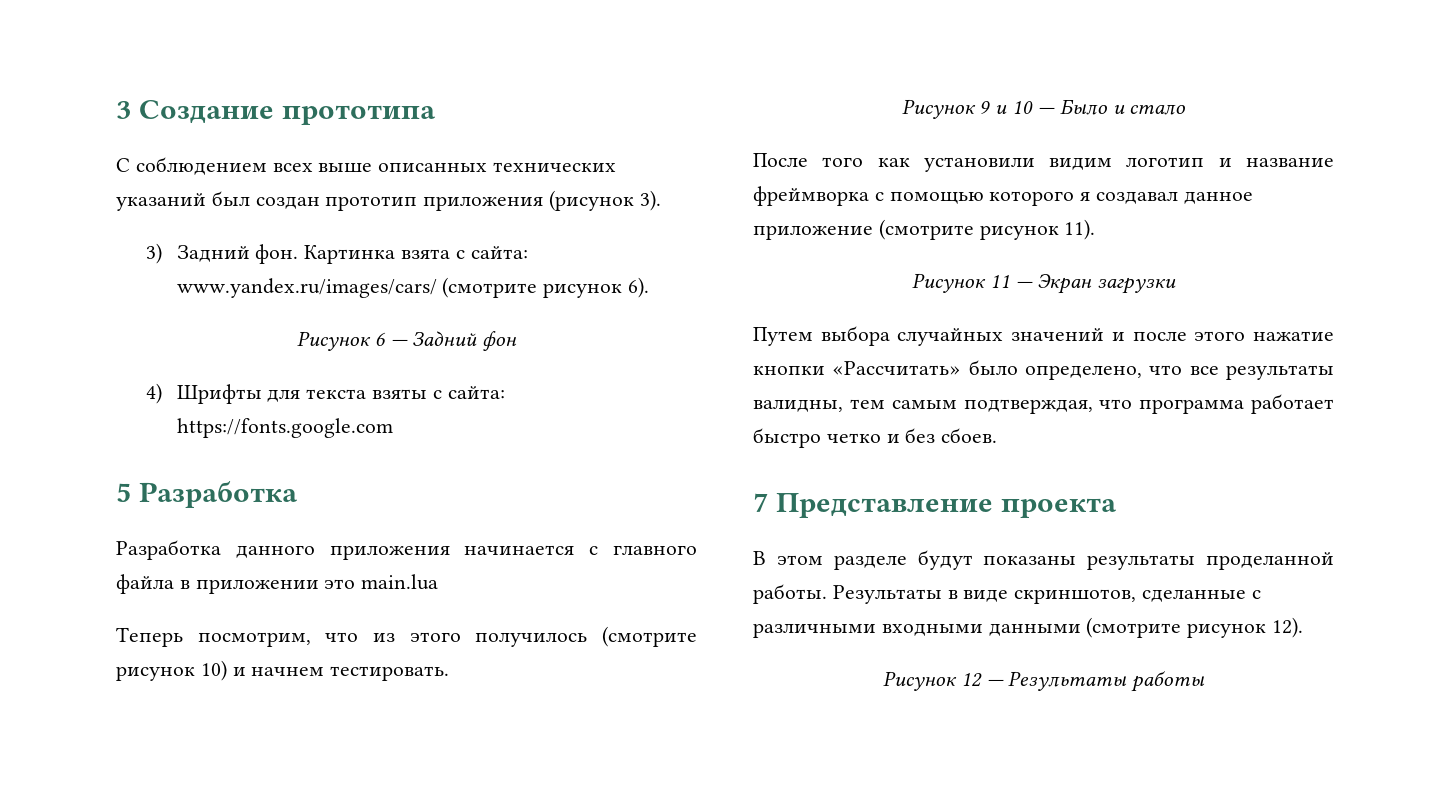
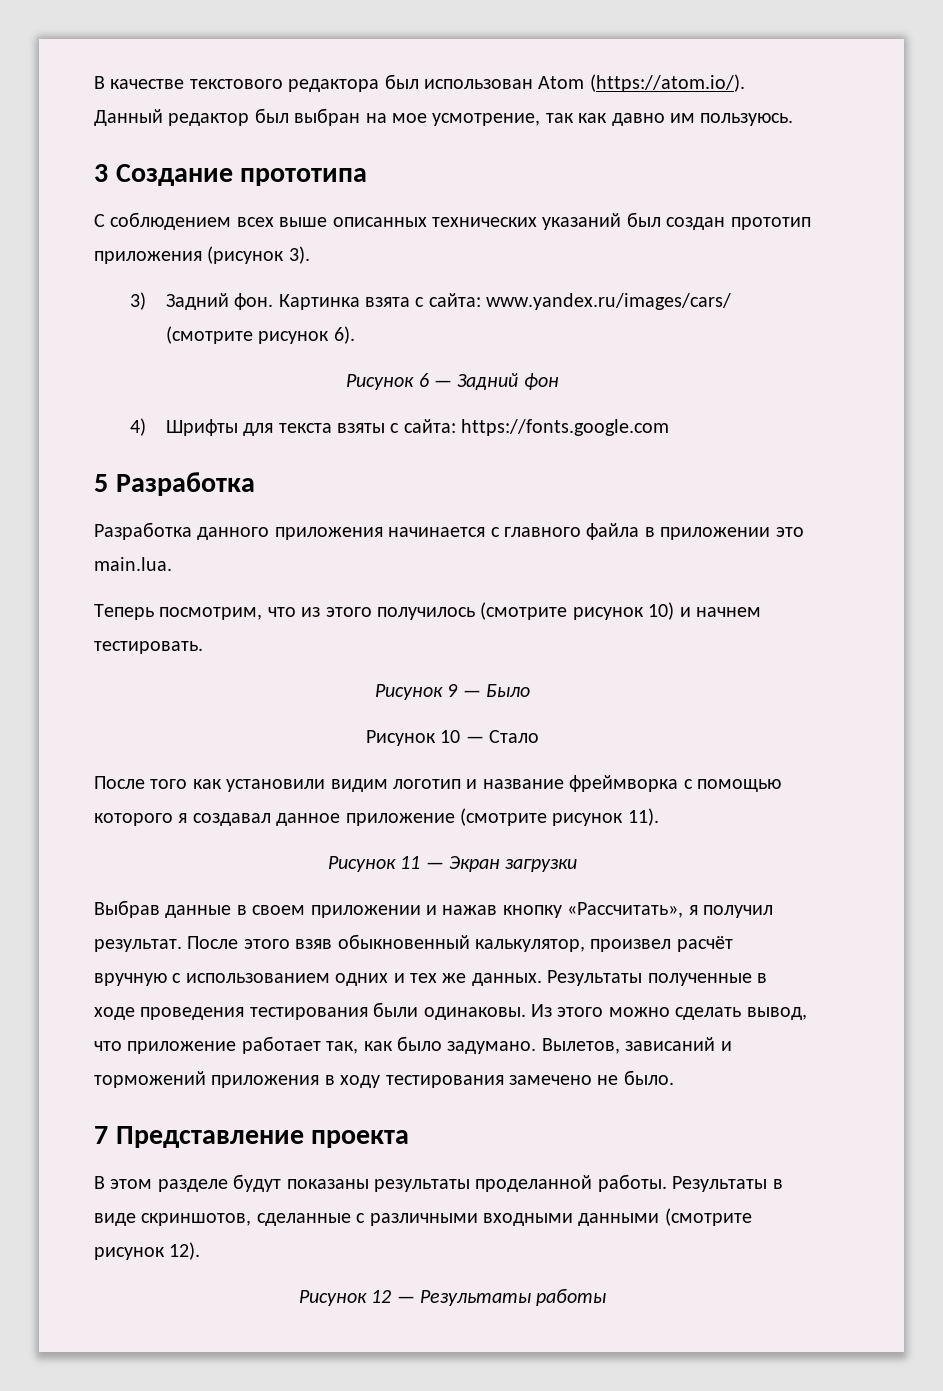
(116, 110) none -> [94,74,745,92] [94,108,794,126] В качестве текстового редактора был использован Atom (https://atom.io/). Данный редактор был выбран на мое усмотрение, так как давно им пользуюсь. //
[361,574,439,590] main.lua -> [94,557,172,571] main.lua.
[995,99,1186,115] и 10 — Было и стало -> [462,684,531,697] [365,730,540,746] — Было // Рисунок 10 — Стало
[753,326,1334,346] [753,360,1334,380] [753,394,1334,414] [753,428,998,448] Путем выбора случайных значений и после этого нажатие кнопки «Рассчитать» было определено, что все результаты валидны, тем самым подтверждая, что программа работает быстро четко и без сбоев. -> [94,900,773,918] [94,934,733,952] [94,970,767,986] [94,1002,807,1020] [94,1036,732,1054] [94,1070,674,1088] Выбрав данные в своем приложении и нажав кнопку «Рассчитать», я получил результат. После этого взяв обыкновенный калькулятор, произвел расчёт вручную с использованием одних и тех же данных. Результаты полученные в ходе проведения тестирования были одинаковы. Из этого можно сделать вывод, что приложение работает так, как было задумано. Вылетов, зависаний и торможений приложения в ходу тестирования замечено не было.

